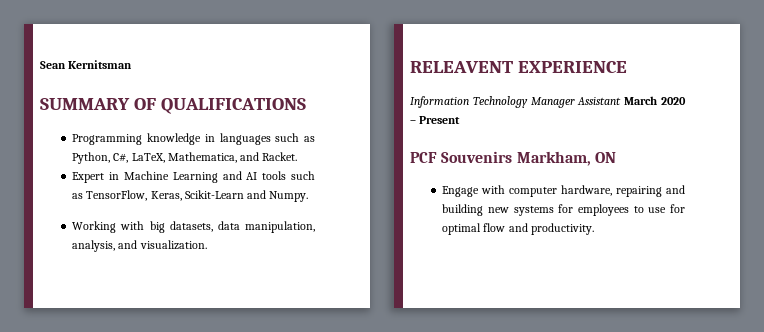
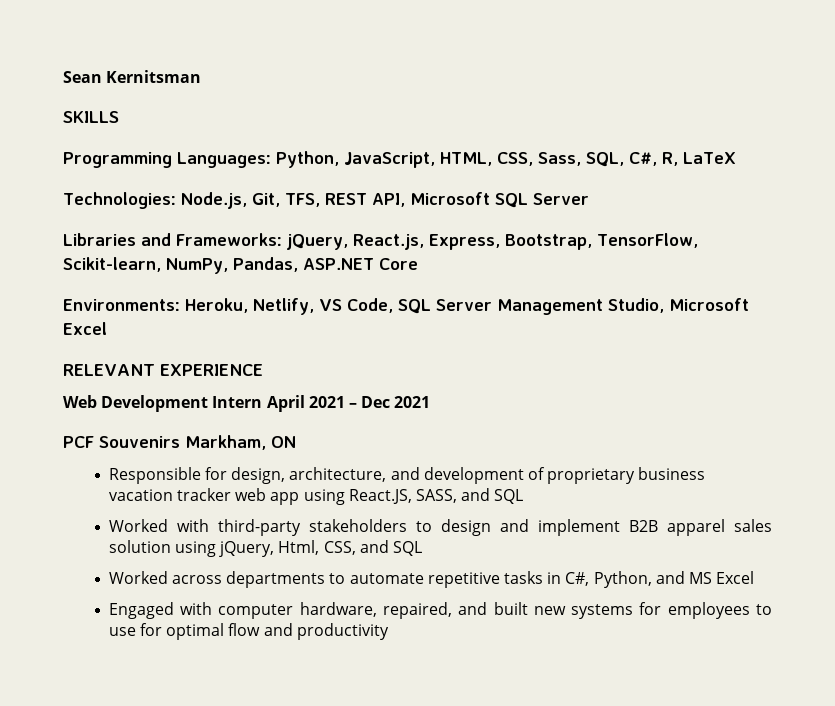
[40,98,306,114] [72,133,316,145] [72,152,298,164] [72,171,316,183] [72,190,309,202] [72,221,315,233] [72,240,207,252] [410,61,627,73] [410,96,686,108] [410,116,461,124] [410,151,616,166] [442,185,685,197] [442,204,484,216] SUMMARY OF QUALIFICATIONS // Programming knowledge in languages such as Python, C#, LaTeX, Mathematica, and Racket. // Expert in Machine Learning and AI tools such as TensorFlow, Keras, Scikit-Learn and Numpy. // Working with big datasets, data manipulation, analysis, and visualization. // RELEAVENT EXPERIENCE // Information Technology Manager Assistant March 2020 – Present // PCF Souvenirs Markham, ON // Engage with computer hardware, repairing and building -> [63,111,119,123] [63,151,736,168] [63,192,589,209] [63,233,698,250] [63,257,418,274] [63,298,749,315] [63,322,107,335] [63,364,263,376] [63,395,431,412] [63,435,296,450] [108,467,706,484] [108,488,524,505] [108,519,772,536] [108,540,423,557] [108,571,755,588] [108,602,528,619] SKILLS // Programming Languages: Python, JavaScript, HTML, CSS, Sass, SQL, C#, R, LaTeX // Technologies: Node.js, Git, TFS, REST API, Microsoft SQL Server // Libraries and Frameworks: jQuery, React.js, Express, Bootstrap, TensorFlow, Scikit-learn, NumPy, Pandas, ASP.NET Core // Environments: Heroku, Netlify, VS Code, SQL Server Management Studio, Microsoft Excel // RELEVANT EXPERIENCE // Web Development Intern April 2021 – Dec 2021 // PCF Souvenirs Markham, ON // Responsible for design, architecture, and development of proprietary business vacation tracker web app using React.JS, SASS, and SQL // Worked with third-party stakeholders to design and implement B2B apparel sales solution using jQuery, Html, CSS, and SQL // Worked across departments to automate repetitive tasks in C#, Python, and MS Excel // Engaged with computer hardware, repaired, and built
[530,223,594,235] productivity. -> [296,623,389,640] productivity

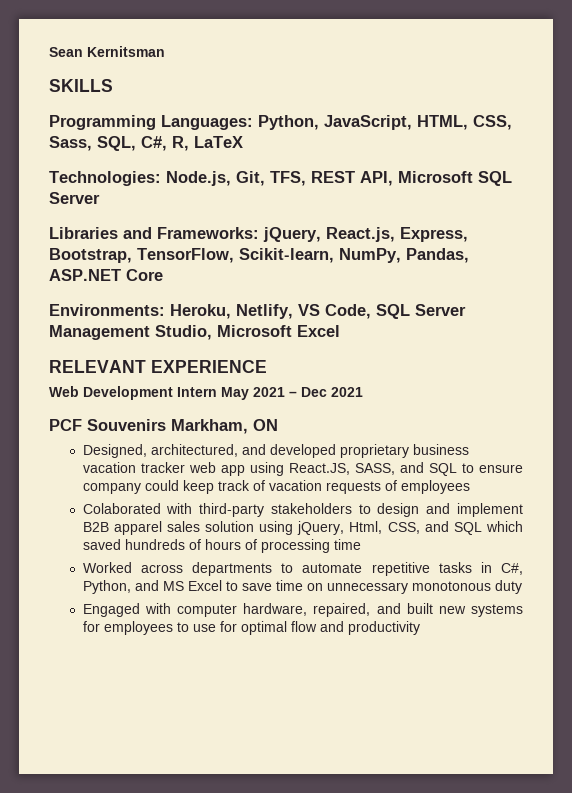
[266,395,305,412] April -> [221,387,249,400] May
[108,467,546,484] Responsible for design, architecture, and development of -> [82,444,336,458] Designed, architectured, and developed
[108,519,168,532] // Worked -> [461,463,523,473] [82,480,470,494] [82,503,161,514] to ensure company could keep track of vacation requests of employees // Colaborated
(423, 548) none -> [486,521,524,532] [82,539,361,553] which saved hundreds of hours of processing time
(755, 577) none -> [225,580,522,594] to save time on unnecessary monotonous duty

